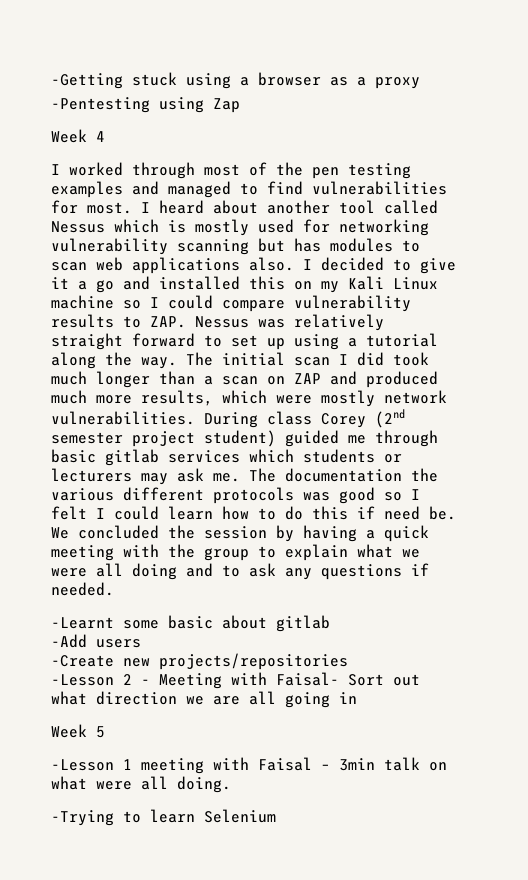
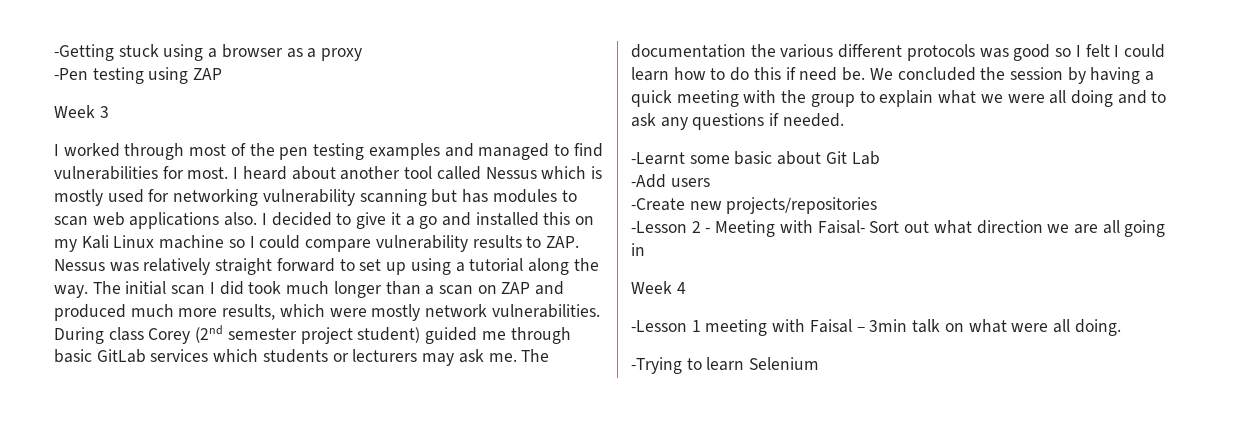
[51,97,240,113] [51,129,105,143] -Pentesting using Zap // Week 4 -> [54,67,223,84] [54,105,109,118] -Pen testing using ZAP // Week 3
[105,449,159,466] gitlab -> [96,349,146,363] GitLab
[276,615,330,632] gitlab -> [825,151,880,165] Git Lab
[96,726,105,738] 5 -> [676,282,686,294] 4

